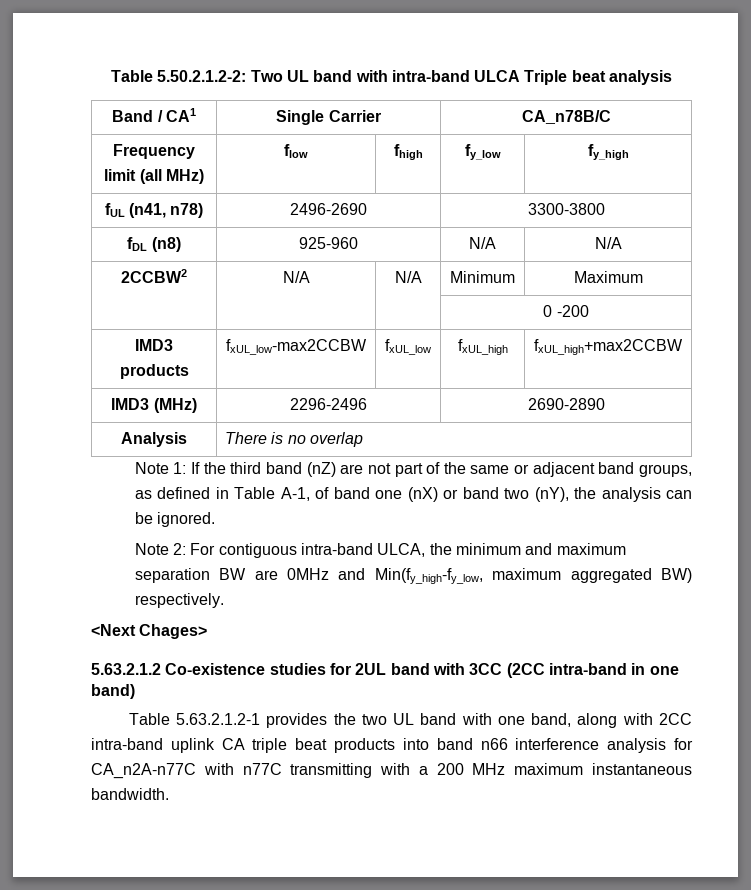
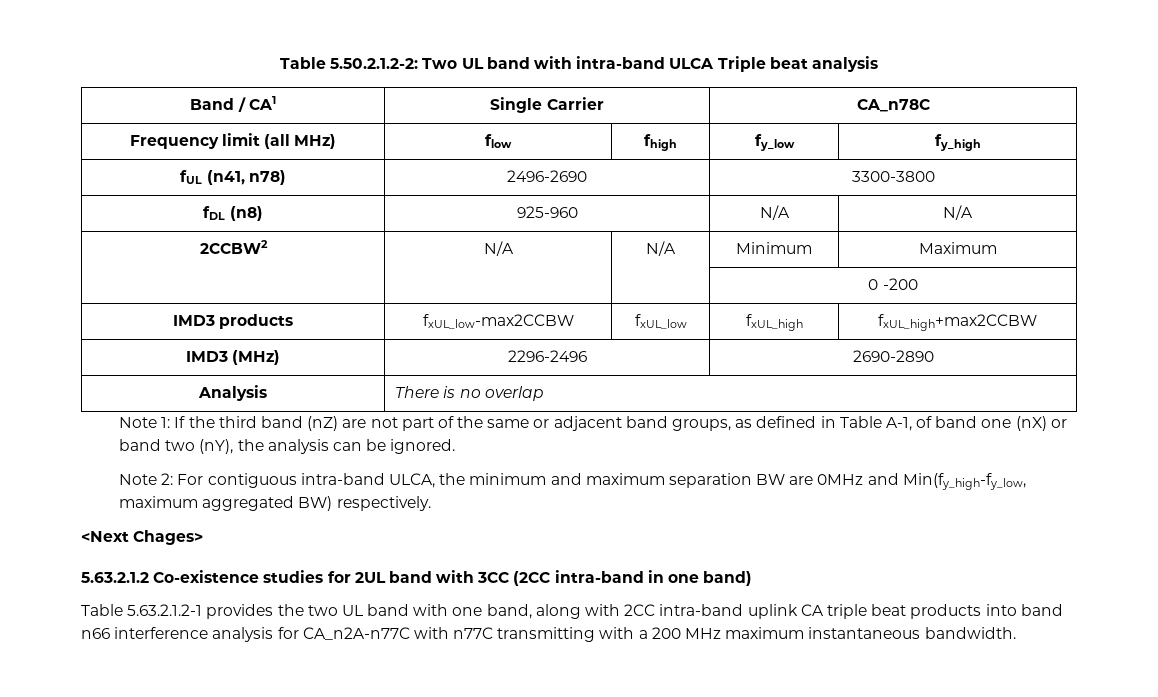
[521,110,611,124] CA_n78B/C -> [856,99,930,112] CA_n78C

